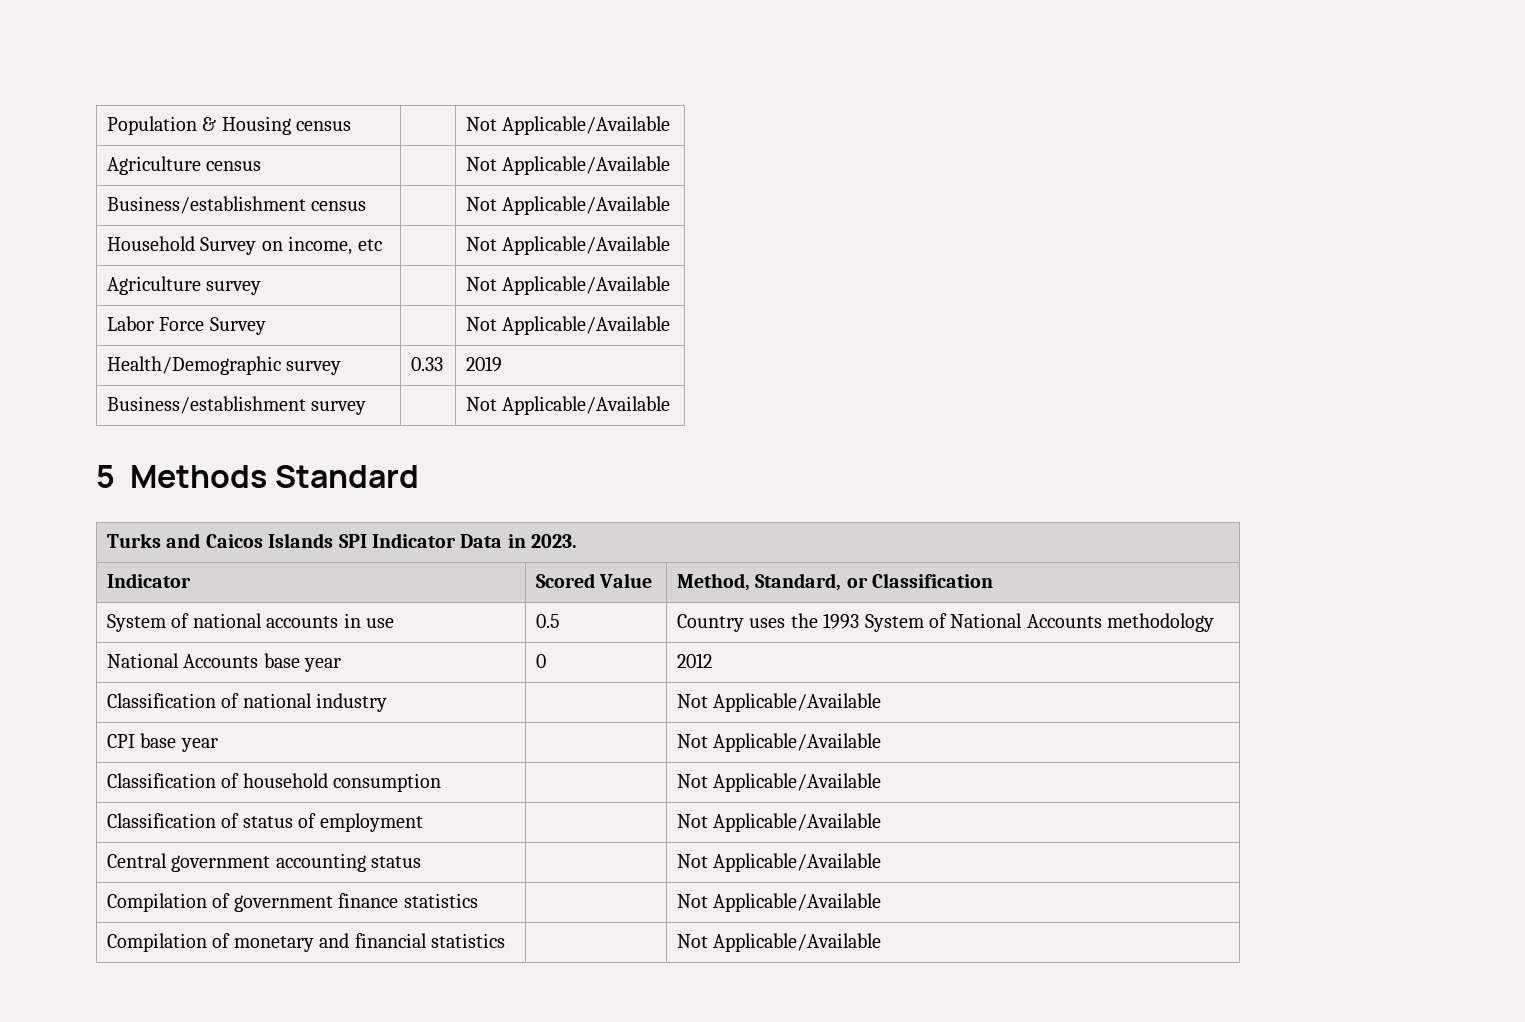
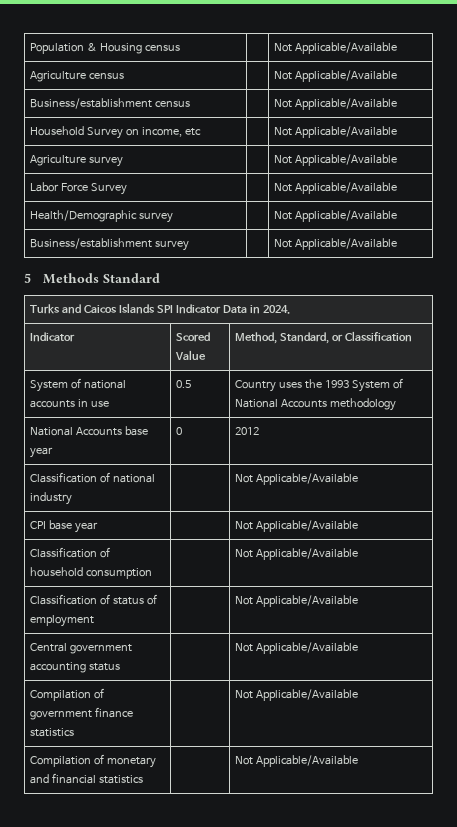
[411,357,444,371] [466,356,503,372] 0.33 | 2019 -> [274,210,398,222] | Not Applicable/Available
[531,534,578,548] 2023. -> [263,305,291,314] 2024.

